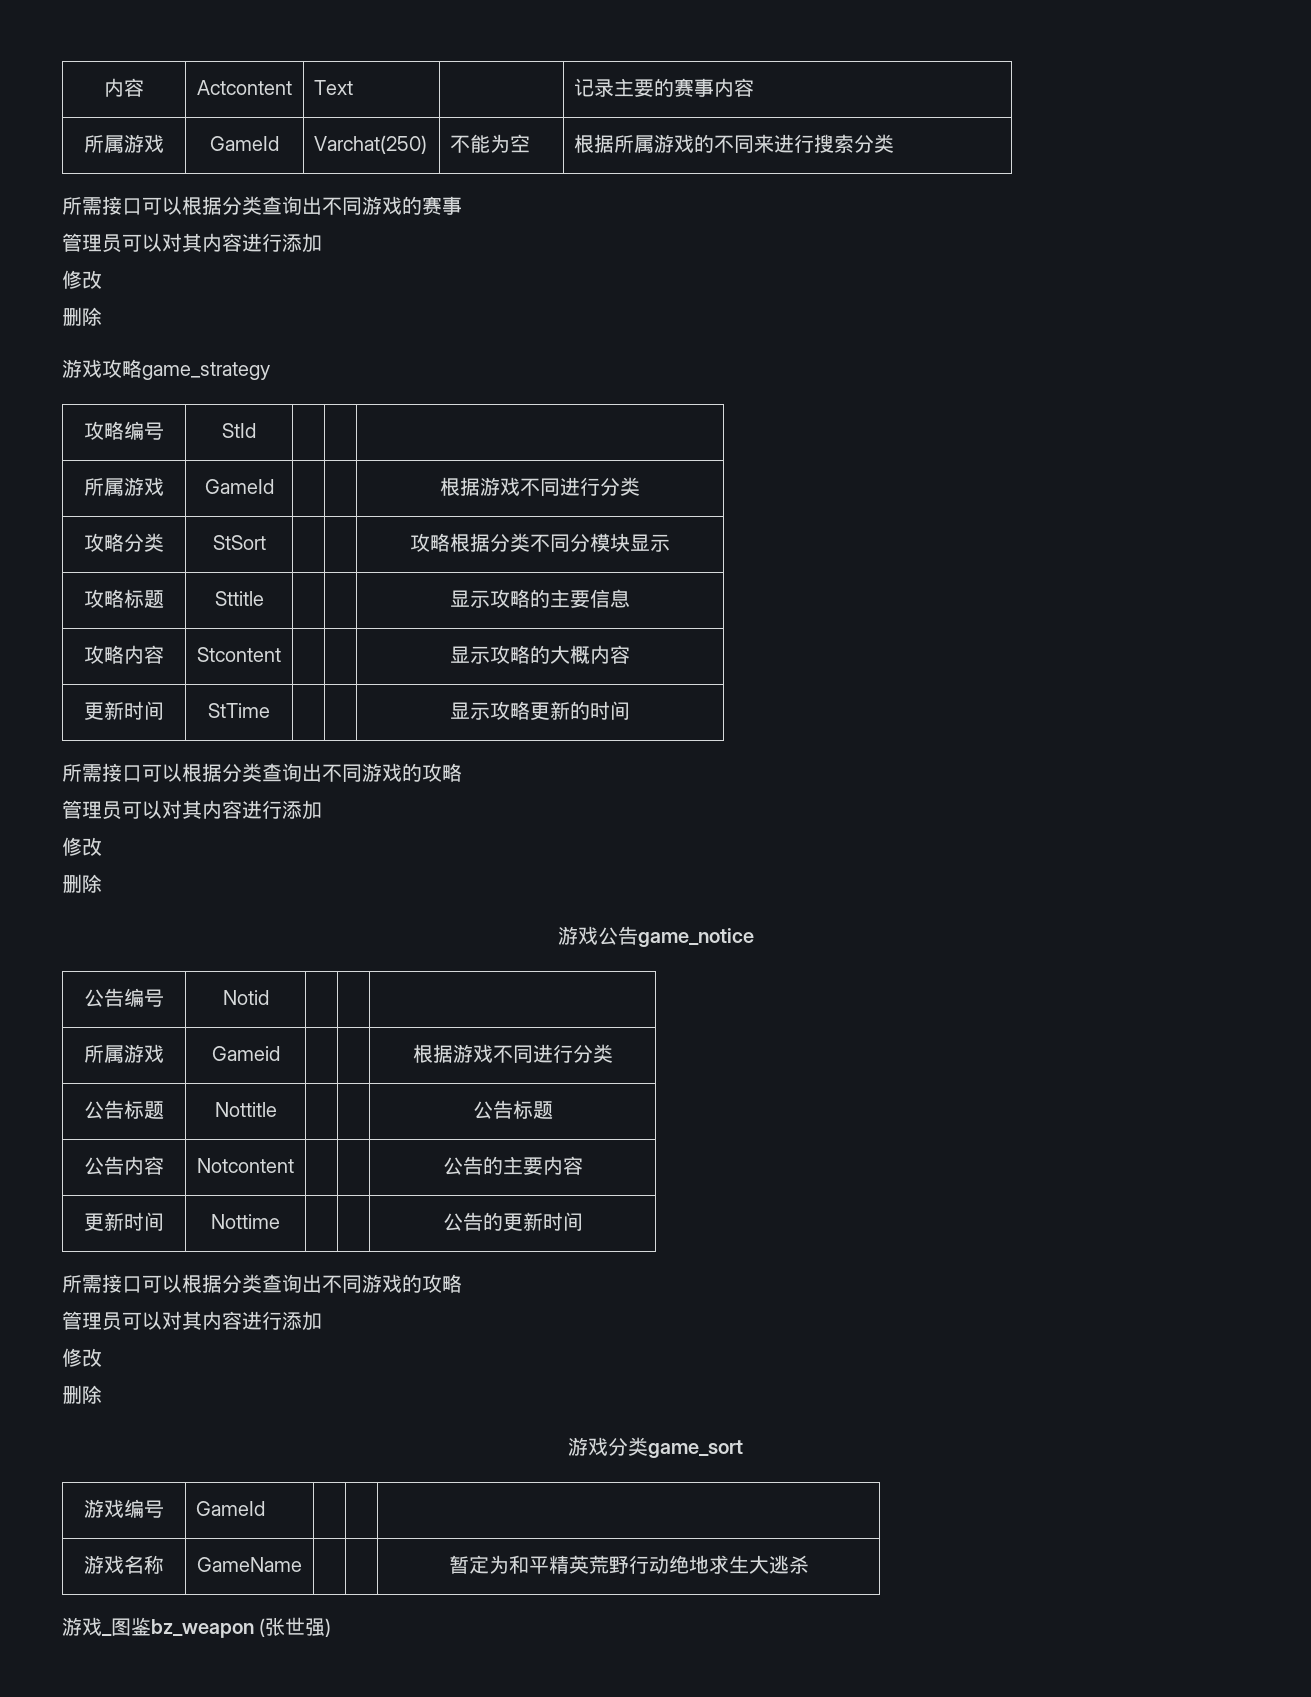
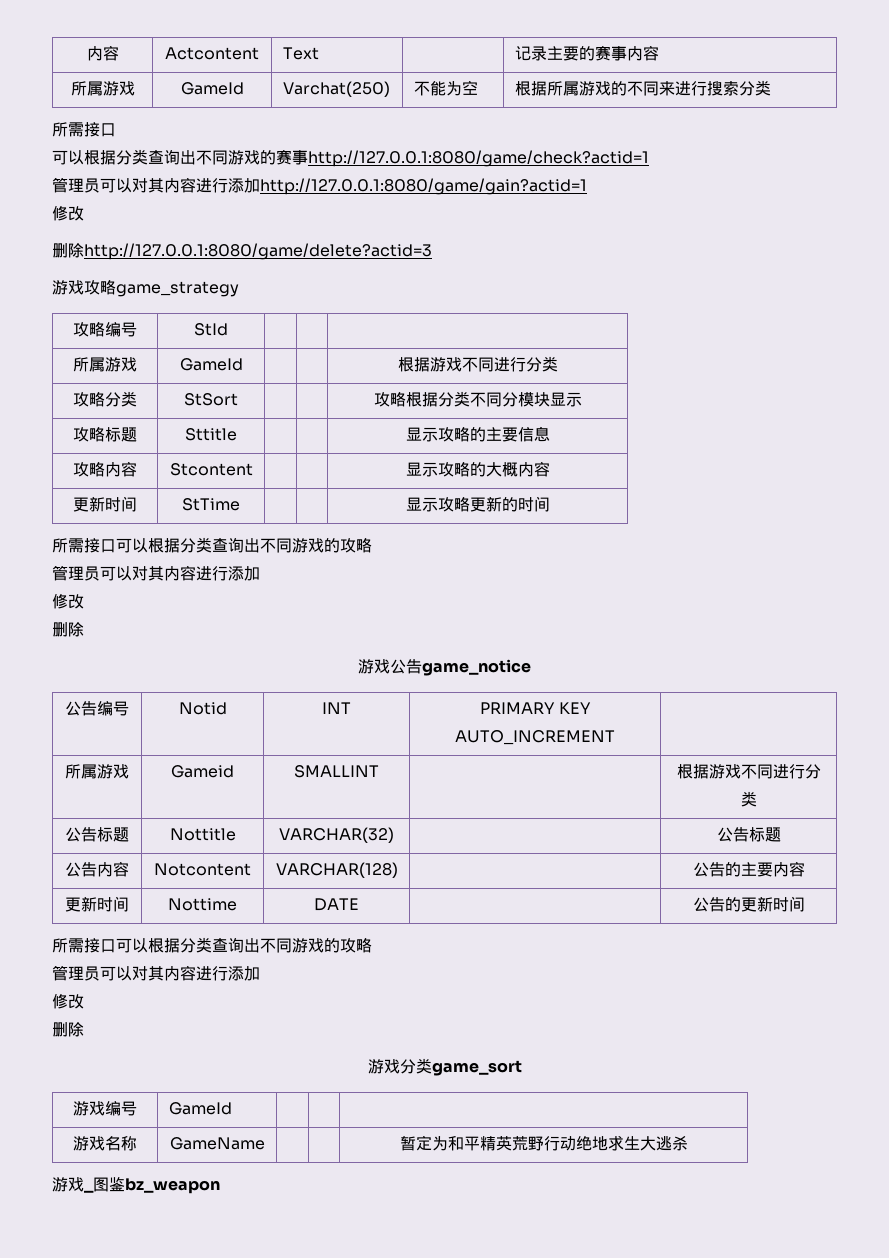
(142, 206) none -> (116, 130) //
[62,233,322,253] [62,270,102,289] [62,307,102,326] // 管理员可以对其内容进行添加 // 修改 // 删除 -> [308,150,649,167] [52,177,587,195] [52,205,84,221] [52,243,432,260] http://127.0.0.1:8080/game/check?actid=1 // 管理员可以对其内容进行添加http://127.0.0.1:8080/game/gain?actid=1 // 修改 // 删除http://127.0.0.1:8080/game/delete?actid=3
(269, 997) | -> [322,702,351,714] [480,702,591,714] [455,730,615,745] INT | PRIMARY KEY AUTO_INCREMENT
(280, 1053) none -> [294,765,379,778] SMALLINT
(277, 1109) none -> [279,827,394,843] VARCHAR(32)
(294, 1165) none -> [275,862,398,878] VARCHAR(128)
(280, 1221) none -> [314,898,359,911] DATE
[259,1617,332,1637] (张世强) -> (220, 1186) none

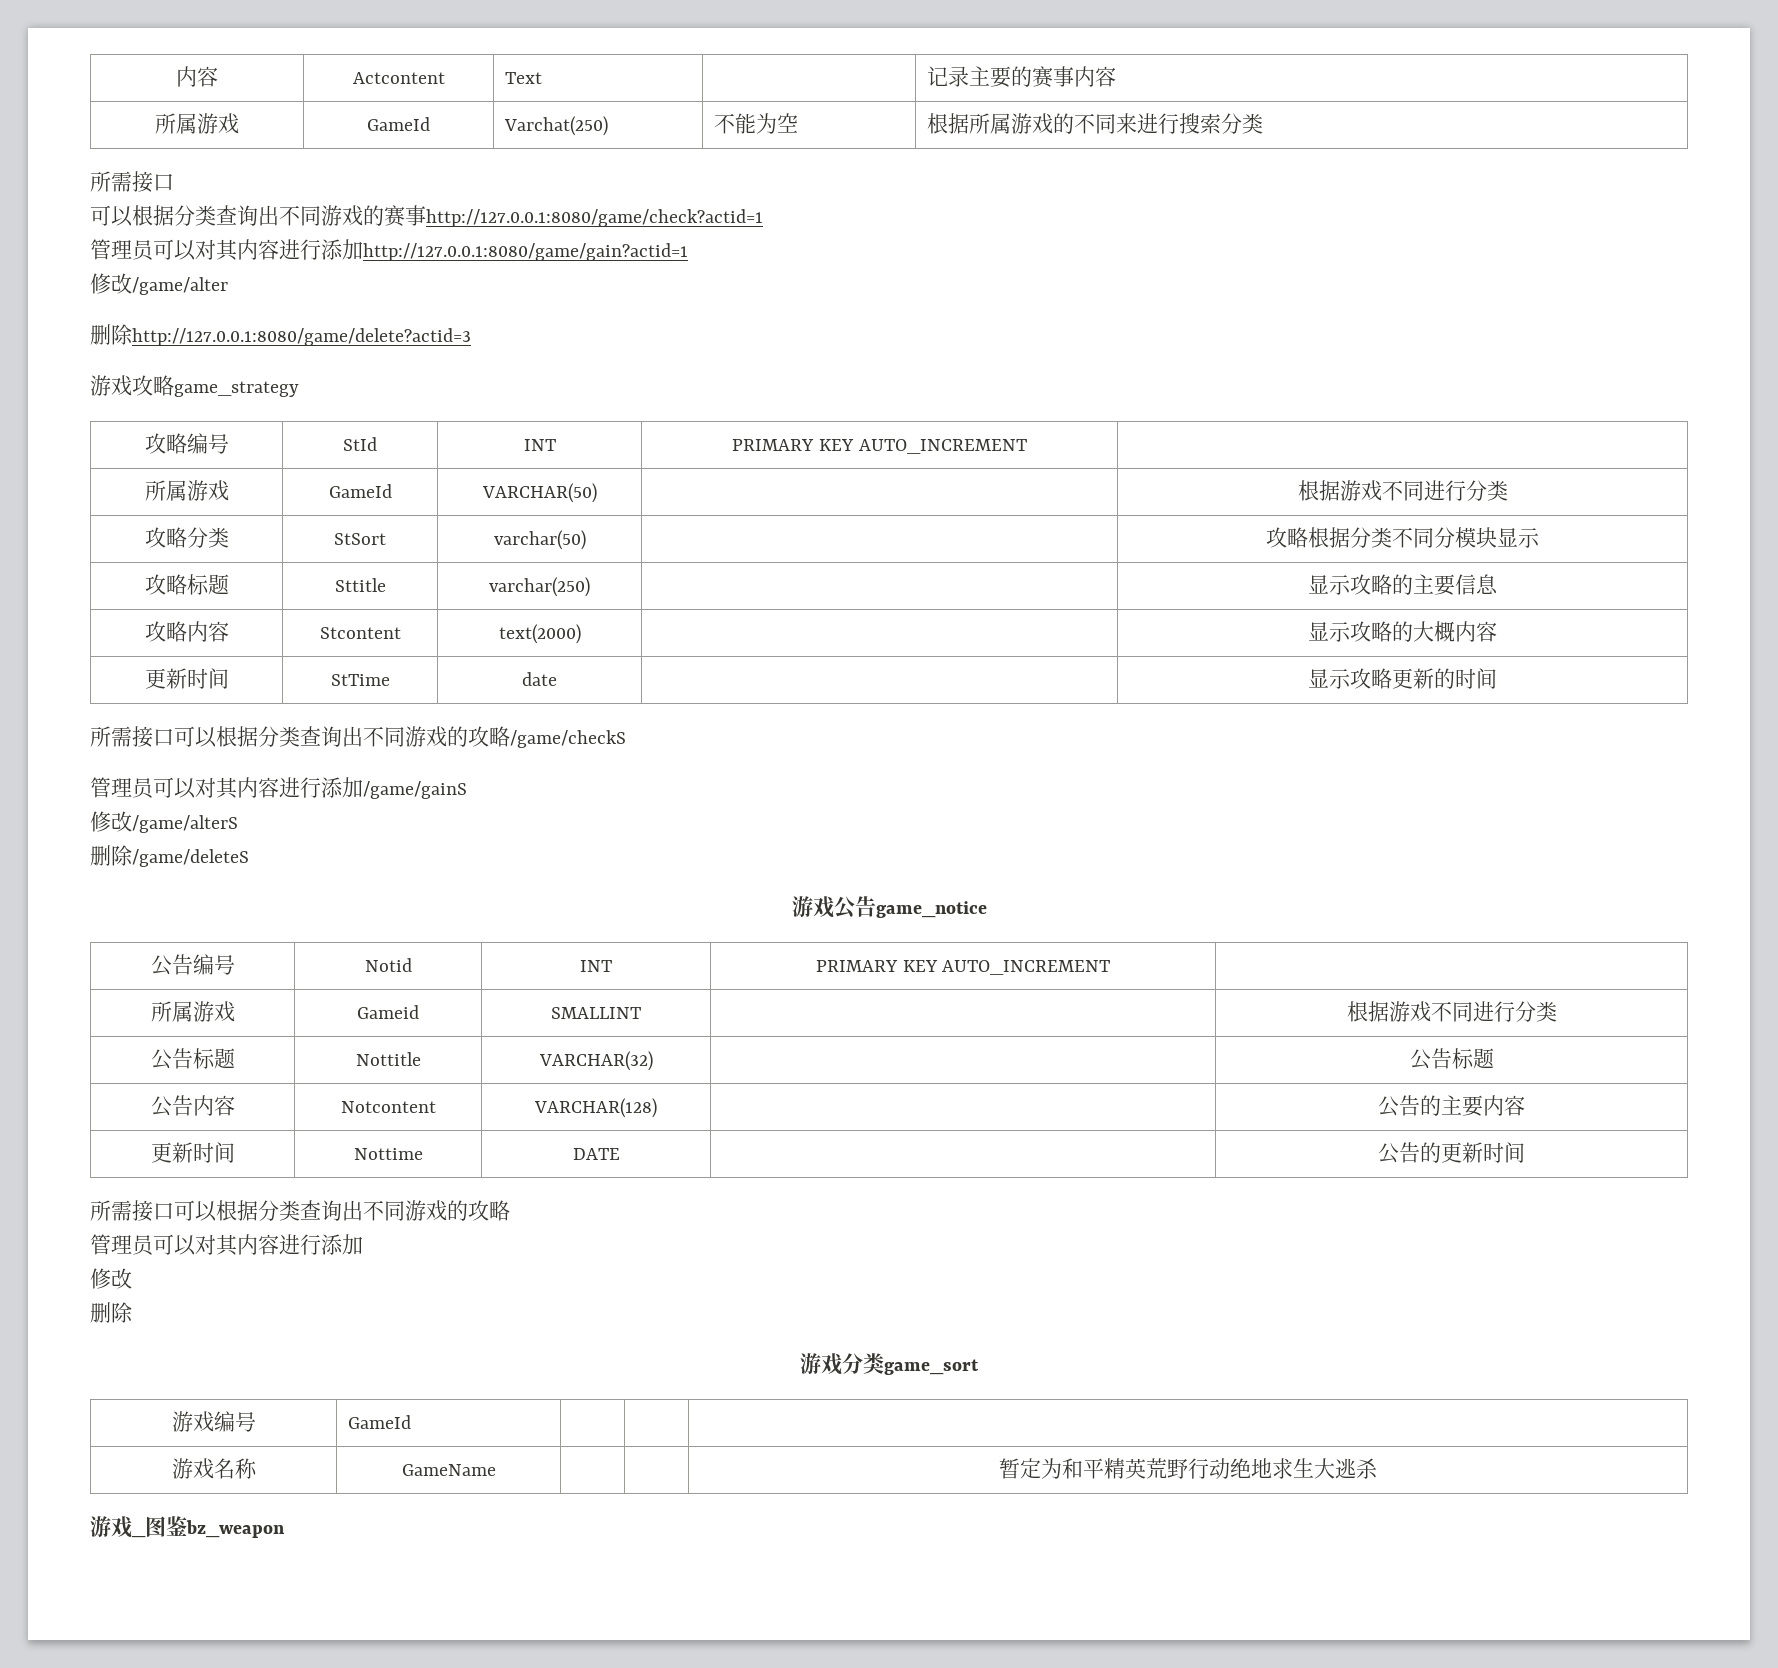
(84, 213) none -> [132,277,228,295] /game/alter
[73,357,137,372] [179,358,243,371] | | // 所属游戏 | GameId | -> [523,439,556,451] [732,439,1027,454] [144,480,229,501] [328,484,392,498] [481,483,597,503] INT | PRIMARY KEY AUTO_INCREMENT | // 所属游戏 | GameId | VARCHAR(50)
(238, 399) none -> [493,530,586,550] varchar(50)
(237, 434) none -> [489,577,590,597] varchar(250)
(253, 469) none -> [498,624,581,644] text(2000)
(240, 504) none -> [522,672,557,686] date
[52,565,260,581] [52,593,84,609] [52,622,84,637] // 管理员可以对其内容进行添加 // 修改 // 删除 -> [510,730,626,748] [90,777,467,799] [90,811,238,833] [90,845,249,867] /game/checkS // 管理员可以对其内容进行添加/game/gainS // 修改/game/alterS // 删除/game/deleteS

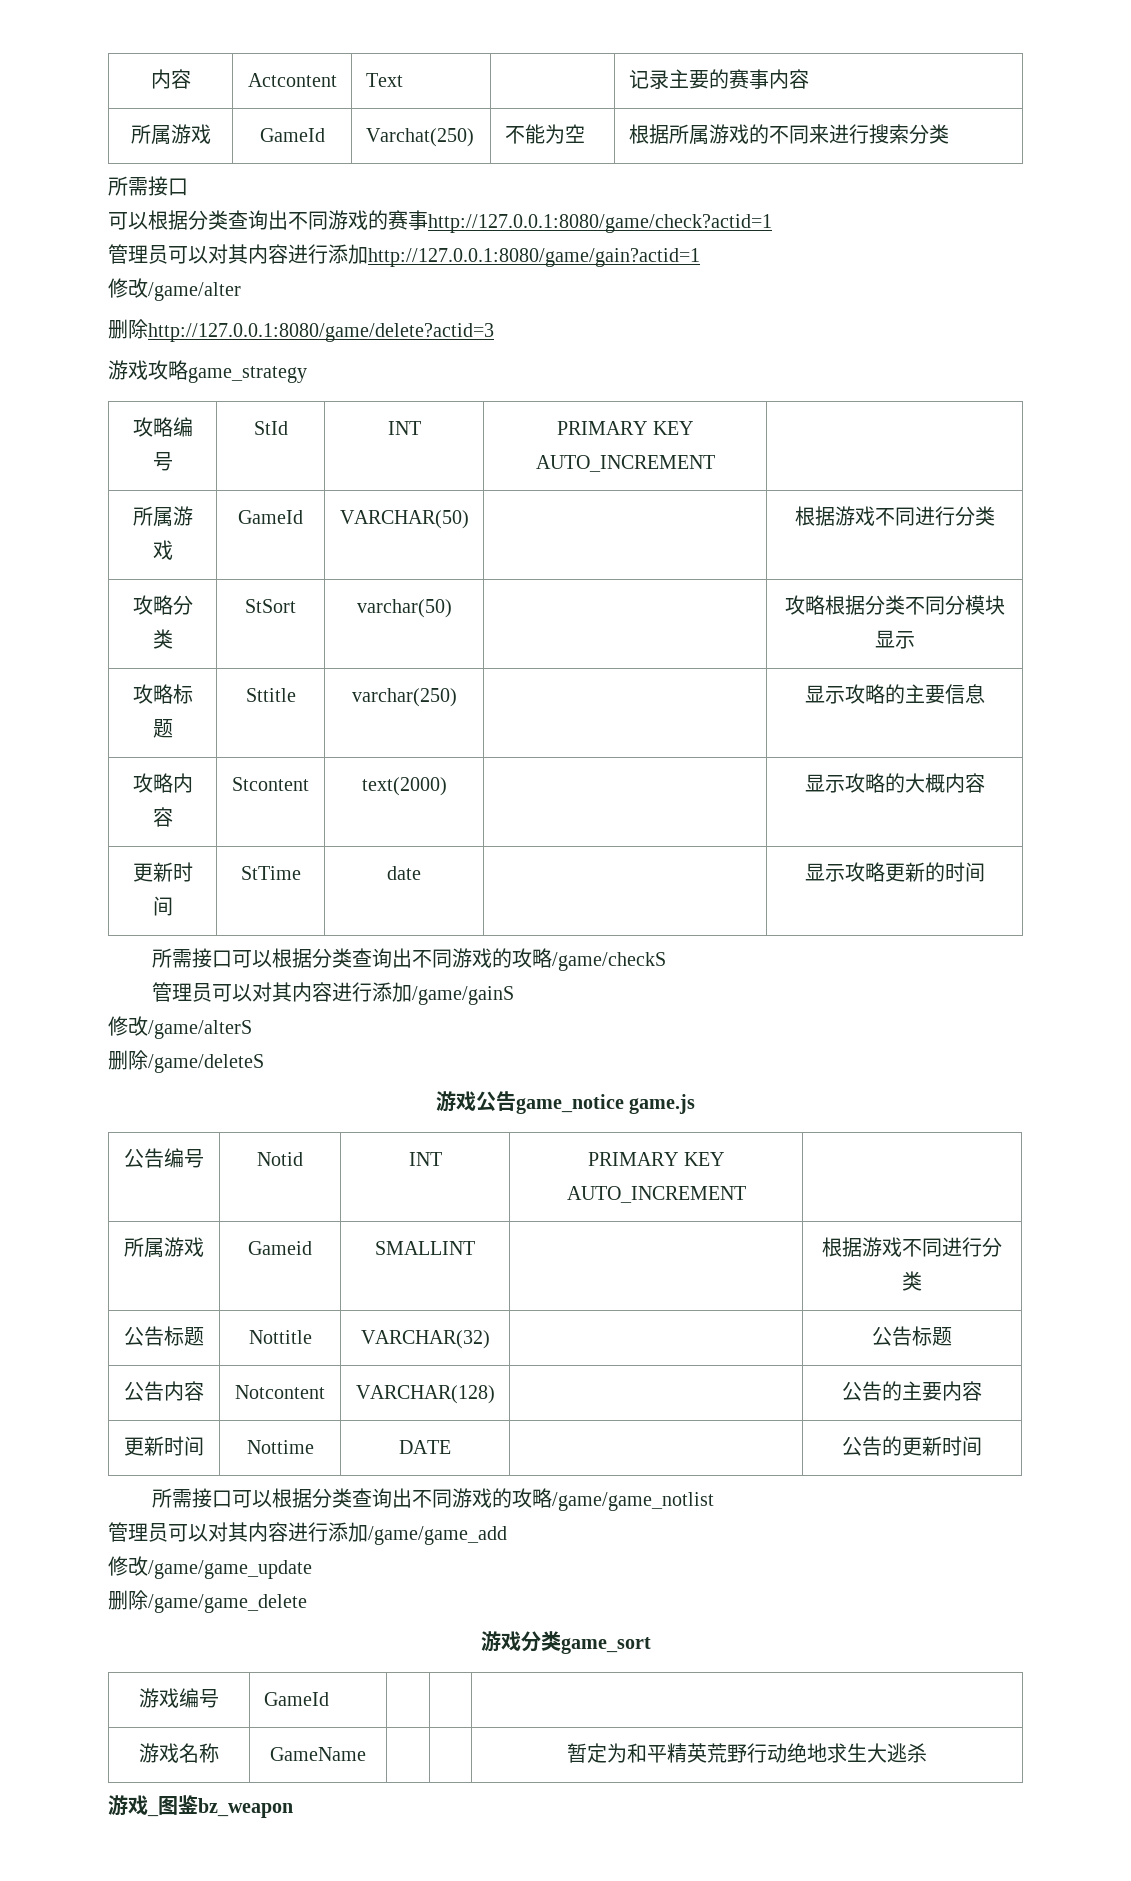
(987, 909) none -> [629,1094,696,1114] game.js
[90,1234,363,1256] [90,1268,132,1289] [90,1302,133,1323] // 管理员可以对其内容进行添加 // 修改 // 删除 -> [551,1492,714,1511] [108,1522,507,1545] [108,1556,312,1579] [108,1590,307,1613] /game/game_notlist // 管理员可以对其内容进行添加/game/game_add // 修改/game/game_update // 删除/game/game_delete

